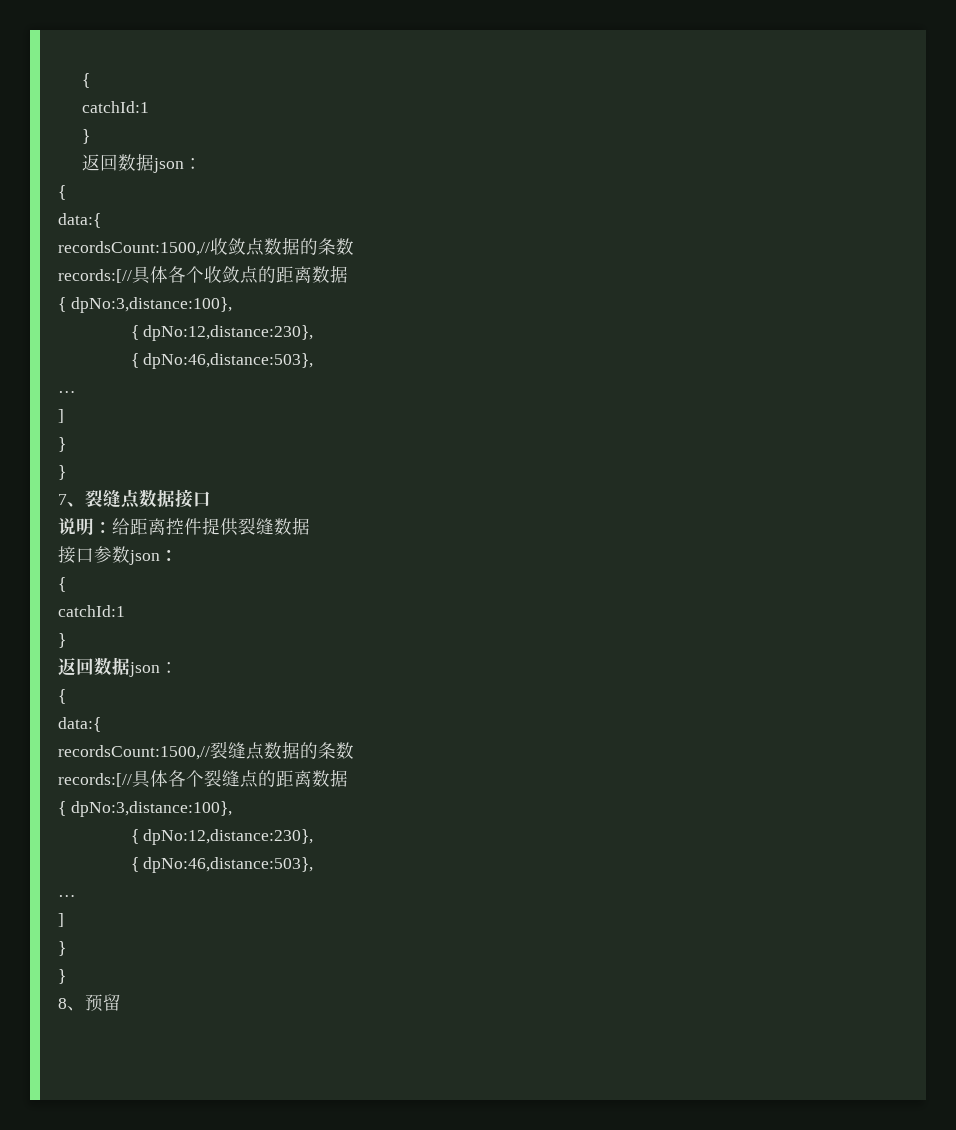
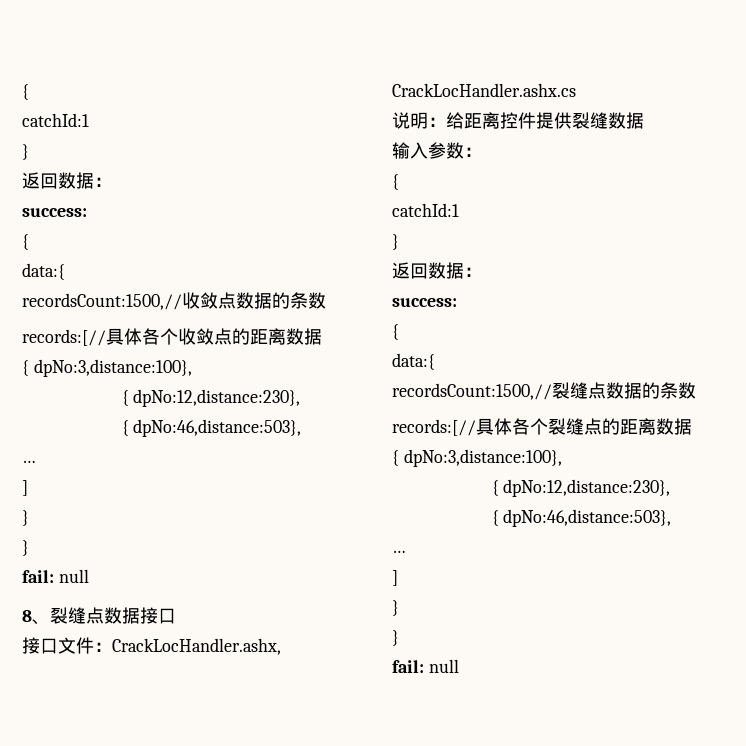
[82,73,91,88] [82,101,150,113] [82,129,91,144] [82,153,203,173] { // catchId:1 // } // 返回数据json： -> [22,84,29,100] [22,113,89,127] [22,144,29,160] [22,172,112,189] [22,208,87,217] { // catchId:1 // } // 返回数据： // success:
[58,494,67,505] 7 -> [22,569,89,583] [22,610,32,622] fail: null // 8
(211, 499) none -> [22,637,281,655] [392,83,576,97] // 接口文件：CrackLocHandler.ashx, CrackLocHandler.ashx.cs
[58,546,160,565] 接口参数json -> [392,142,464,159] 输入参数
[129,662,178,677] json： -> [464,267,482,277] [392,298,457,307] ： // success:
[58,994,121,1012] 8、预留 -> [392,659,459,673] fail: null

